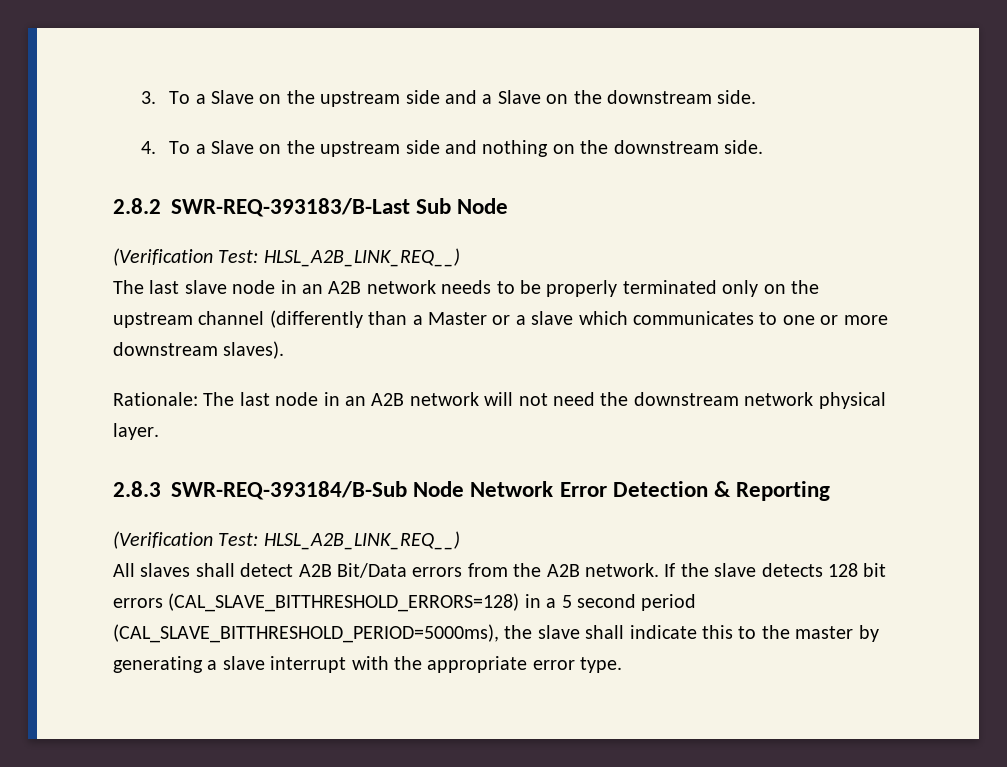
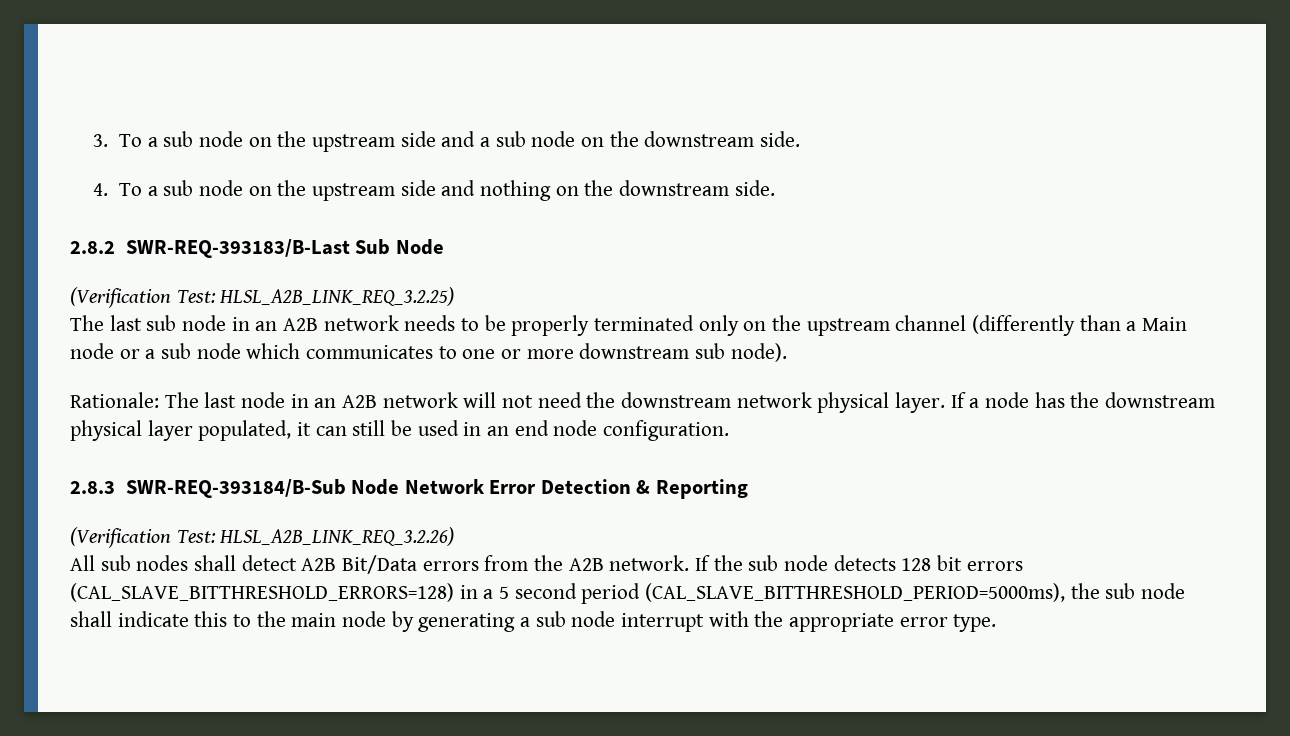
[210,90,254,104] Slave -> [163,131,243,147] sub node
[497,90,541,104] Slave -> [495,131,576,147] sub node
[210,140,254,154] Slave -> [163,180,243,196] sub node
[263,248,460,267] [113,280,227,294] HLSL_A2B_LINK_REQ__) // The last slave -> [219,287,455,306] [70,315,177,331] HLSL_A2B_LINK_REQ_3.2.25) // The last sub
[428,311,574,325] Master or a slave -> [1142,317,1188,331] [70,343,241,359] Main node or a sub node
[223,341,285,359] slaves). -> [695,343,787,362] sub node).
(159, 431) none -> [950,392,1216,408] [70,420,730,441] If a node has the downstream physical layer populated, it can still be used in an end node configuration.
[263,531,460,550] HLSL_A2B_LINK_REQ__) -> [219,527,455,546] HLSL_A2B_LINK_REQ_3.2.26)
[140,563,191,577] slaves -> [100,555,189,571] sub nodes
[714,563,757,577] slave -> [748,555,829,571] sub node
[537,625,580,639] slave -> [1105,583,1186,599] sub node
[795,626,854,639] master -> [291,611,387,627] main node
[222,656,265,670] slave -> [535,611,616,627] sub node

